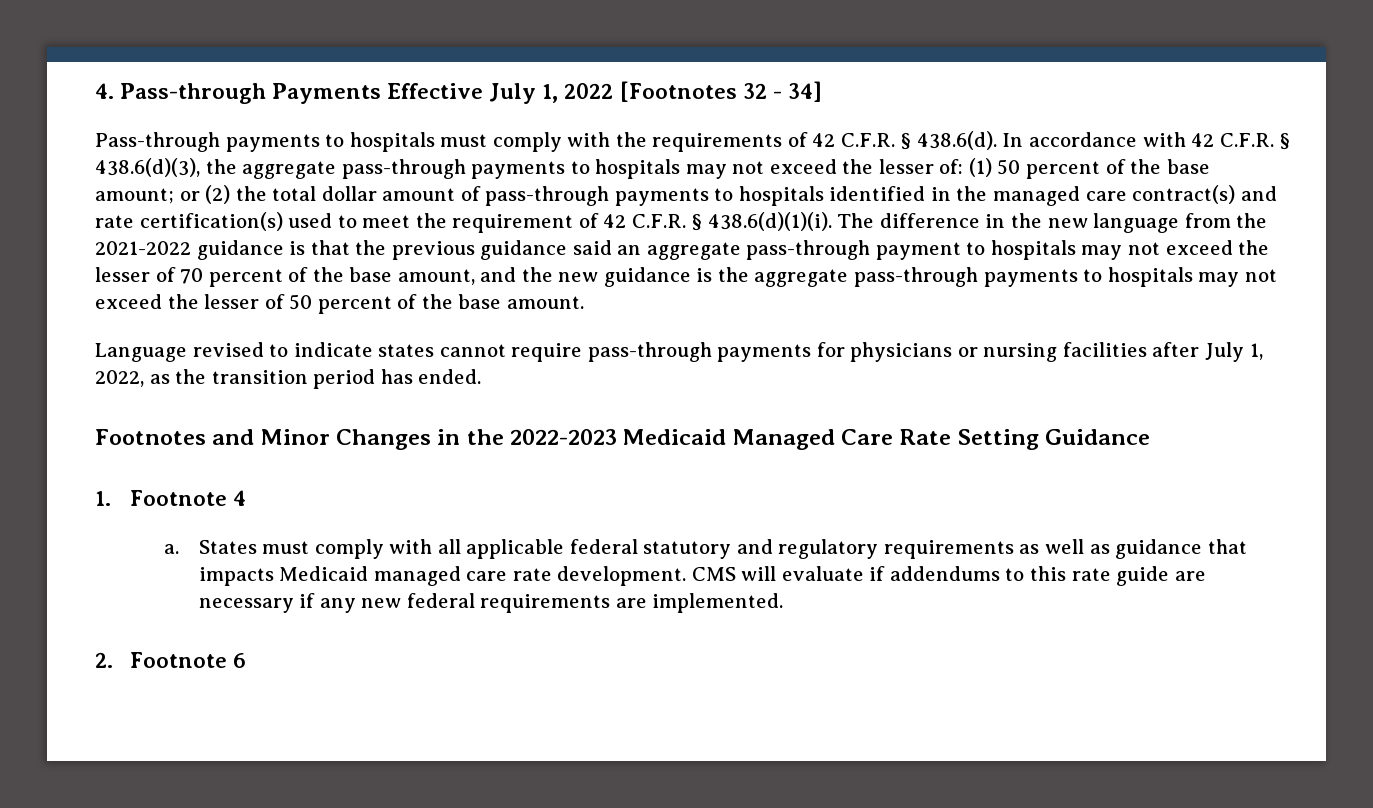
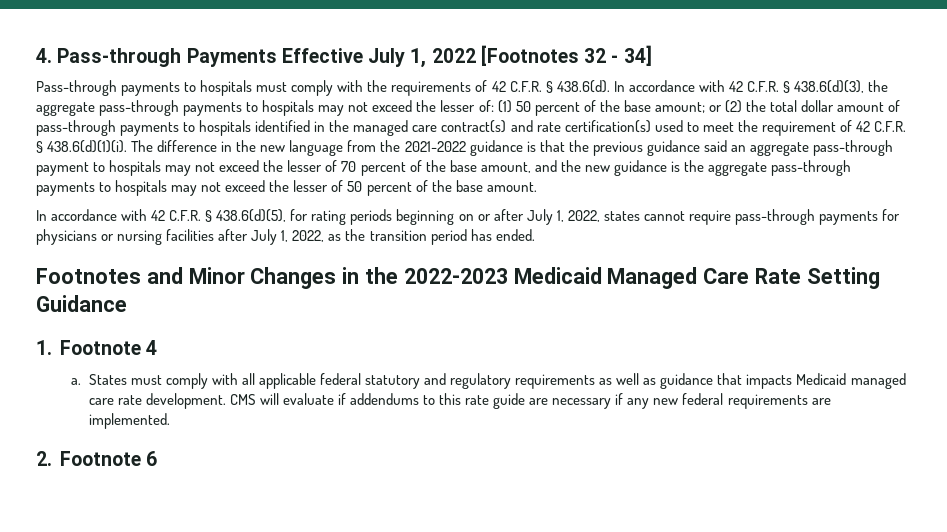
[95,342,373,362] Language revised to indicate -> [36,209,600,225] In accordance with 42 C.F.R. § 438.6(d)(5), for rating periods beginning on or after July 1, 2022,

